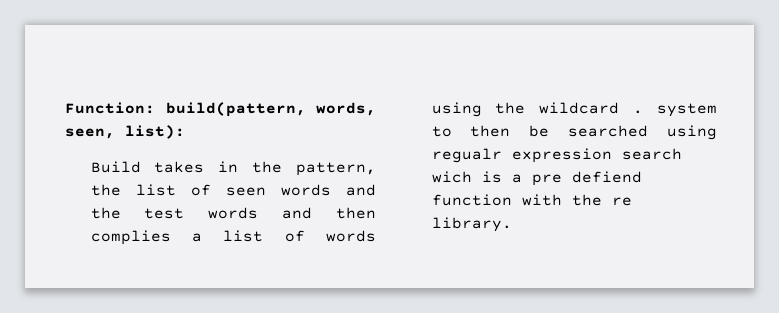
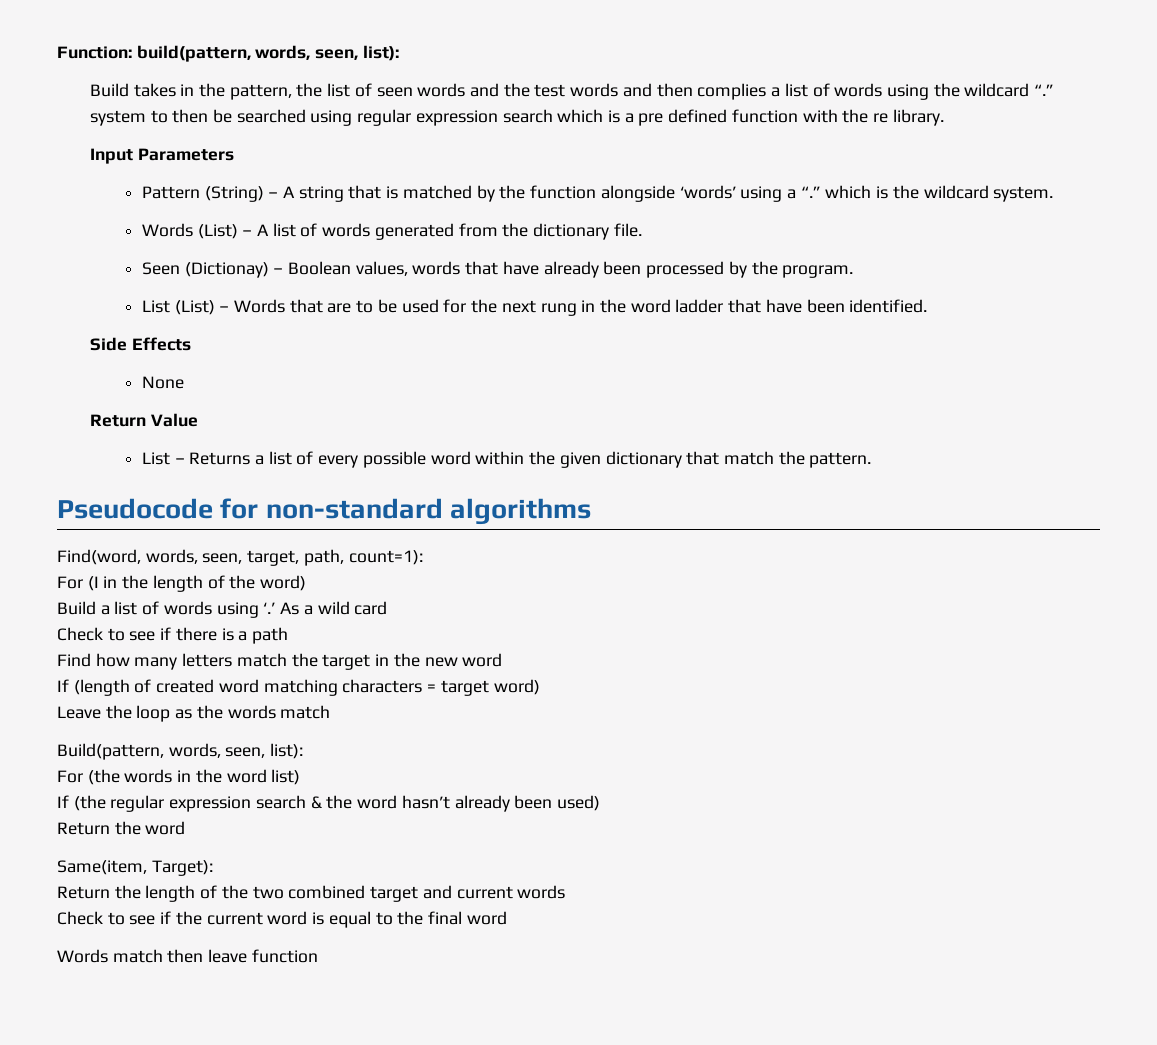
[633,110,644,114] . -> [1034,84,1055,96] “.”
[431,148,682,163] [431,171,472,183] regualr expression search wich -> [357,109,604,126] regular expression search which
[571,171,642,183] defiend -> [668,109,728,123] defined
(512, 224) none -> [89,148,234,164] [141,185,1054,202] [141,223,642,240] [141,261,854,278] [141,299,928,316] [89,337,191,351] [141,376,184,389] [89,413,198,427] [141,451,872,468] [57,498,592,525] [57,549,423,566] [57,575,307,592] [57,601,388,618] [57,627,289,644] [57,653,503,670] [57,679,540,696] [57,705,331,722] [57,743,304,760] [57,769,301,785] [57,795,600,812] [57,821,186,835] [57,860,213,876] [57,885,566,902] [57,911,507,928] [57,949,318,963] // Input Parameters // Pattern (String) – A string that is matched by the function alongside ‘words’ using a “.” which is the wildcard system. // Words (List) – A list of words generated from the dictionary file. // Seen (Dictionay) – Boolean values, words that have already been processed by the program. // List (List) – Words that are to be used for the next rung in the word ladder that have been identified. // Side Effects // None // Return Value // List – Returns a list of every possible word within the given dictionary that match the pattern. // Pseudocode for non-standard algorithms // Find(word, words, seen, target, path, count=1): // For (I in the length of the word) // Build a list of words using ‘.’ As a wild card // Check to see if there is a path // Find how many letters match the target in the new word // If (length of created word matching characters = target word) // Leave the loop as the words match // Build(pattern, words, seen, list): // For (the words in the word list) // If (the regular expression search & the word hasn’t already been used) // Return the word // Same(item, Target): // Return the length of the two combined target and current words // Check to see if the current word is equal to the final word // Words match then leave function

